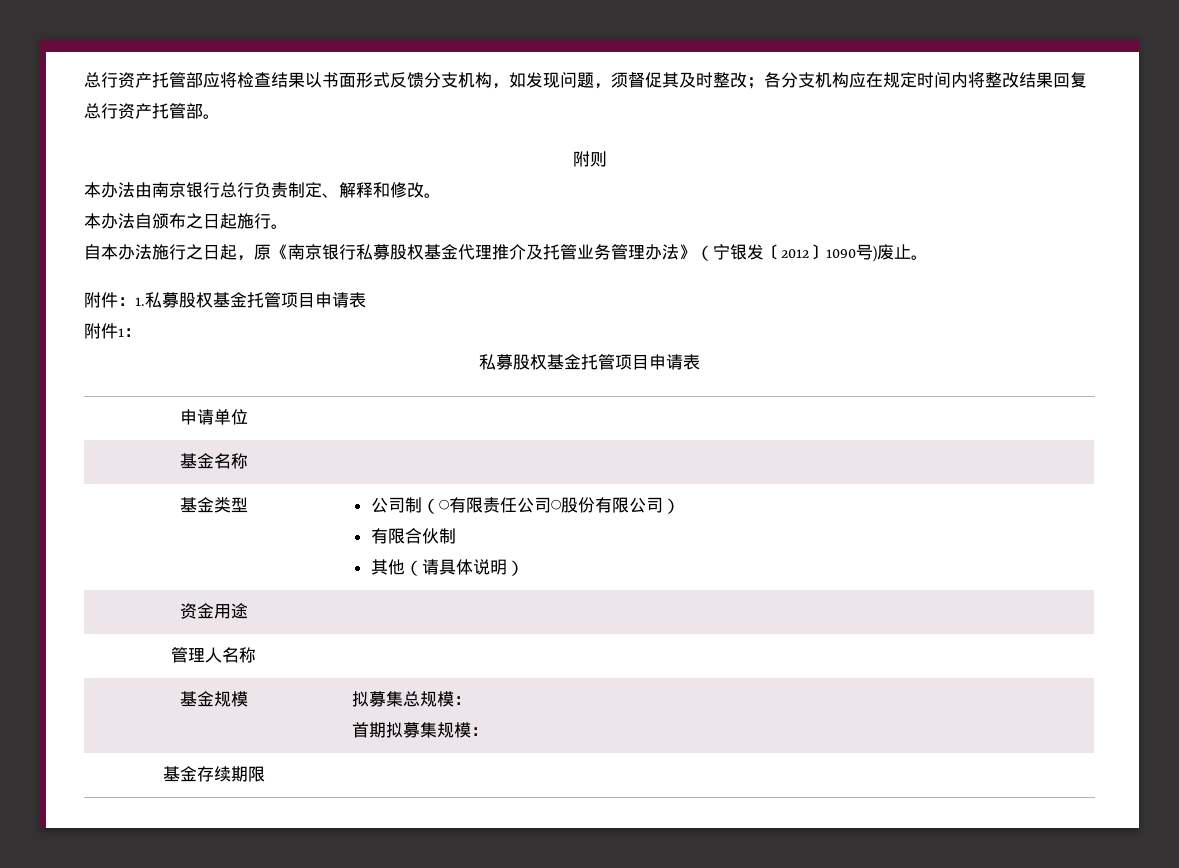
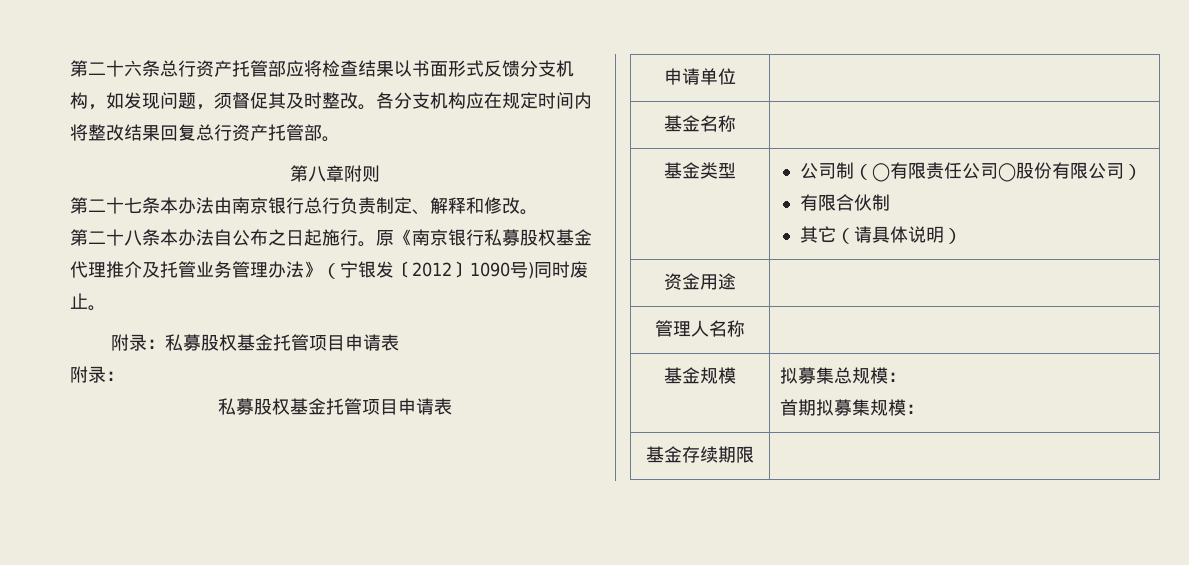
(84, 80) none -> [70,60,160,77] 第二十六条
[747,77,764,89] ； -> [358,104,376,110] 。
(220, 116) none -> [290,165,344,182] 第八章
(607, 159) none -> [70,197,160,214] 第二十七条
(441, 195) none -> [70,229,160,246] 第二十八条
[152,213,169,229] 颁 -> [232,230,250,246] 公
[84,244,254,261] // 自本办法施行之日起， -> (376, 244) none
(877, 254) none -> [534,261,570,278] 同时
[101,292,145,308] 件：1. -> [129,334,166,351] 录：
[101,323,124,339] 件1 -> [88,366,106,383] 录
[387,559,405,575] 他 -> [817,226,836,243] 它

